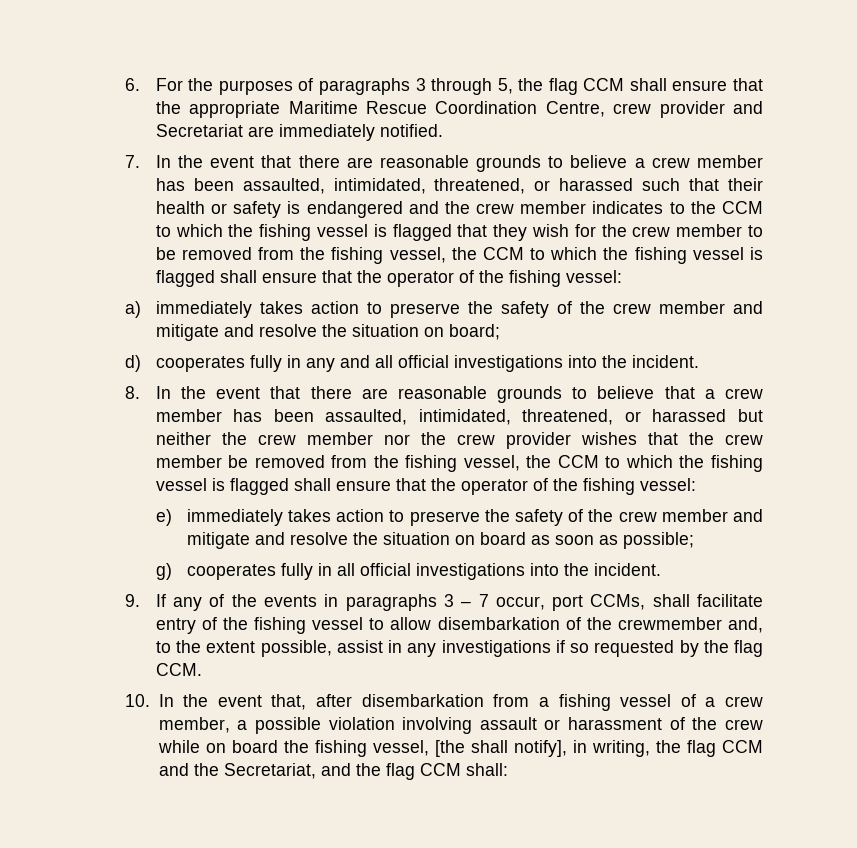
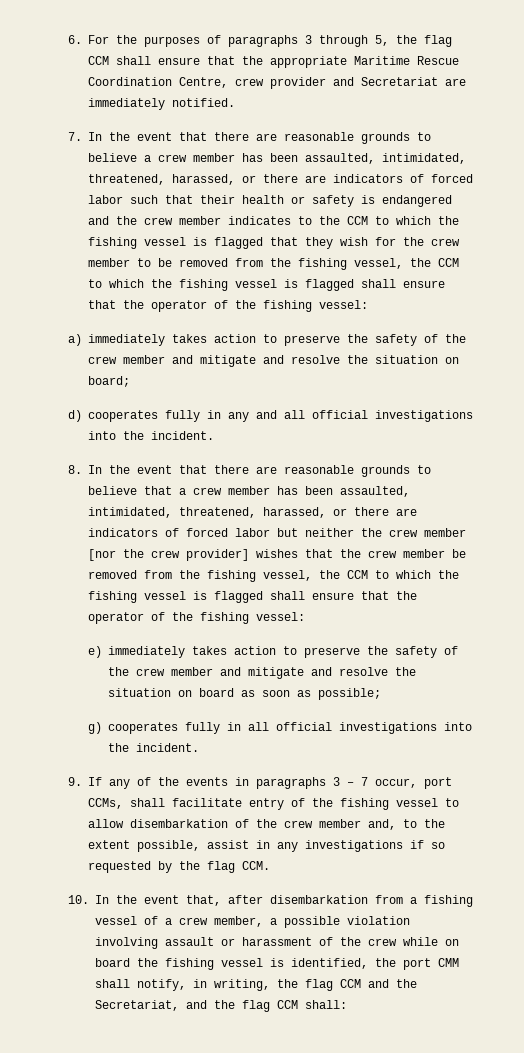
[534,178,634,191] or harassed -> [171,174,473,185] [87,195,123,204] harassed, or there are indicators of forced labor
[624,409,727,422] or harassed -> [262,507,417,518] [87,528,270,537] harassed, or there are indicators of forced labor
[383,432,571,449] nor the crew provider -> [87,549,249,561] [nor the crew provider]
[617,617,722,630] crewmember -> [283,819,361,828] crew member
[372,740,567,757] vessel, [the shall notify], -> [220,958,459,970] [94,979,186,991] vessel is identified, the port CMM shall notify,

